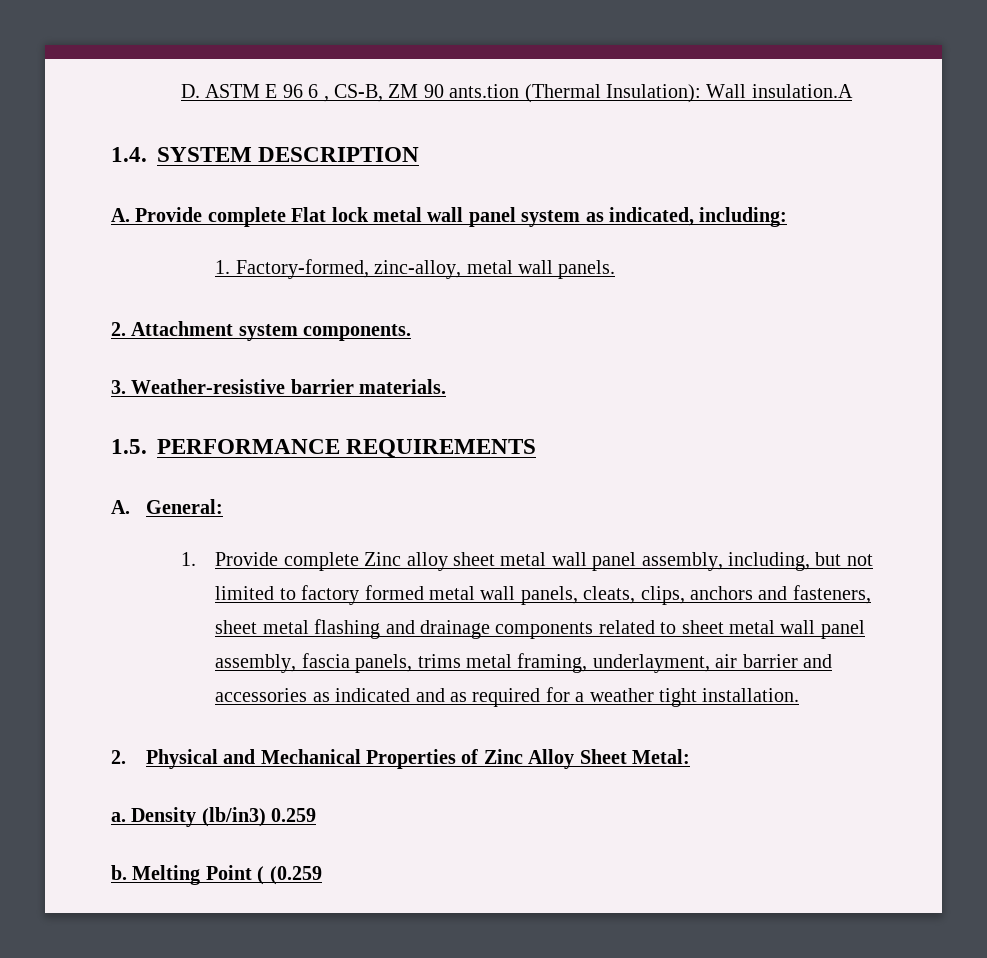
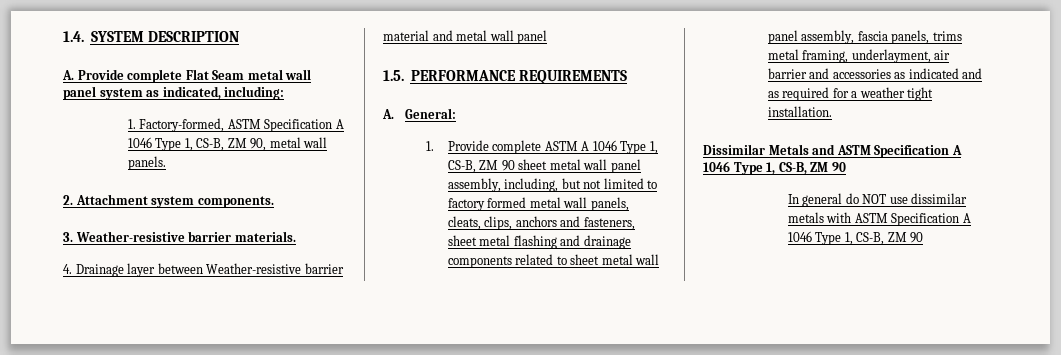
[180,84,853,103] D. ASTM E 96 6 , CS-B, ZM 90 ants.tion (Thermal Insulation): Wall insulation.A // -> (63, 36) none
[331,207,369,222] lock -> [212,70,245,80] Seam
[374,260,462,279] zinc-alloy, -> [227,119,344,132] [127,137,267,151] ASTM Specification A 1046 Type 1, CS-B, ZM 90,
(447, 386) none -> [63,263,344,277] [383,30,548,44] // 4. Drainage layer between Weather-resistive barrier material and metal wall panel
[364,552,448,571] Zinc alloy -> [544,140,658,154] [447,160,515,173] ASTM A 1046 Type 1, CS-B, ZM 90
[111,749,690,769] [111,807,317,827] [111,865,322,885] 2. Physical and Mechanical Properties of Zinc Alloy Sheet Metal: // a. Density (lb/in3) 0.259 // b. Melting Point ( (0.259 -> [703,144,962,158] [703,161,846,175] [787,193,968,207] [787,212,971,226] [787,231,924,245] Dissimilar Metals and ASTM Specification A 1046 Type 1, CS-B, ZM 90 // In general do NOT use dissimilar metals with ASTM Specification A 1046 Type 1, CS-B, ZM 90

